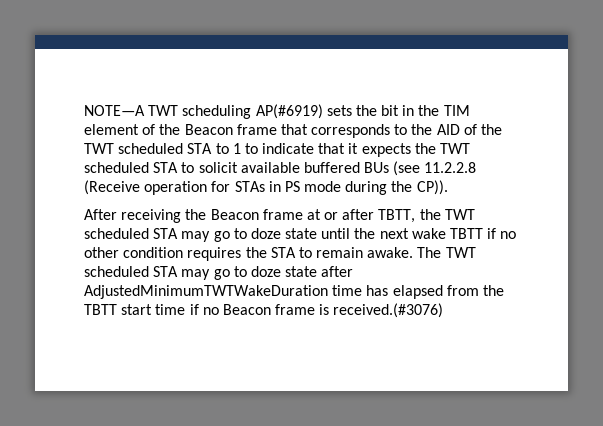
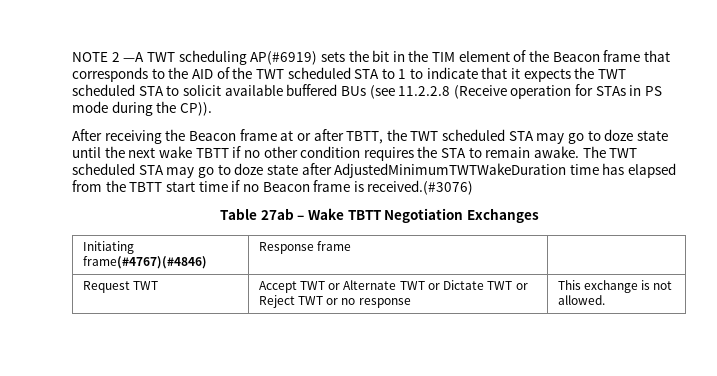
[84,105,145,116] NOTE—A -> [72,52,145,62] NOTE 2 —A
(444, 310) none -> [220,208,539,223] [82,241,134,254] [82,256,207,269] [258,241,351,254] [82,281,158,293] [258,280,528,293] [258,295,411,308] [557,280,673,293] [557,295,605,305] // Table 27ab – Wake TBTT Negotiation Exchanges // Initiating frame(#4767)(#4846) | Response frame | // Request TWT | Accept TWT or Alternate TWT or Dictate TWT or Reject TWT or no response | This exchange is not allowed.

